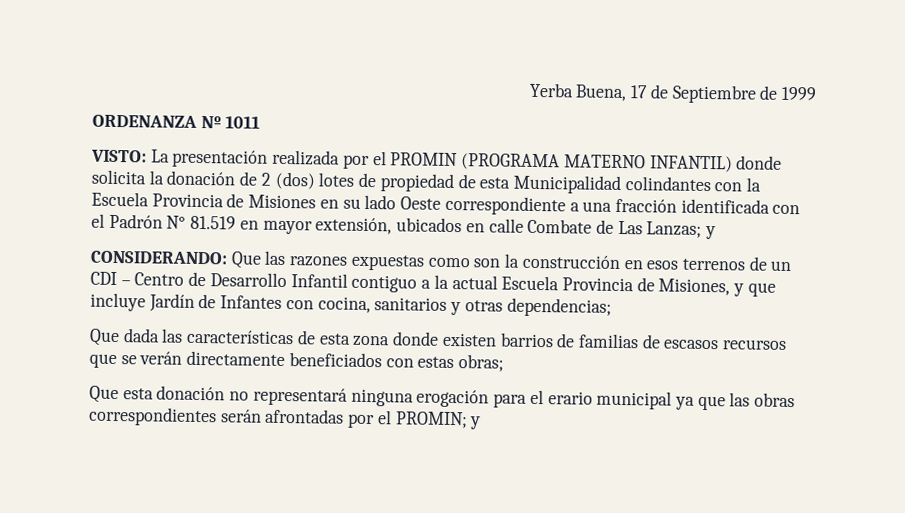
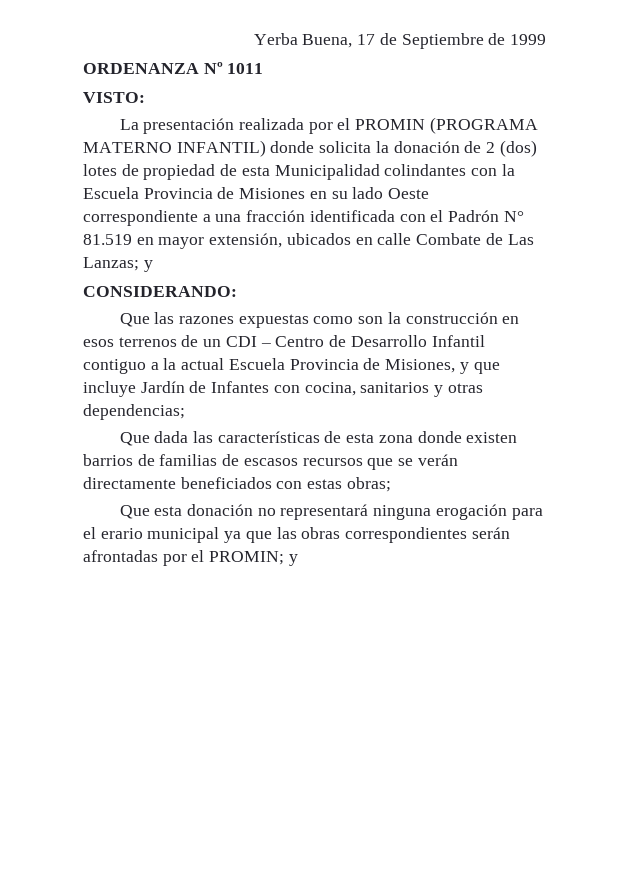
(147, 156) none -> (145, 97) //
(228, 257) none -> (237, 291) //

